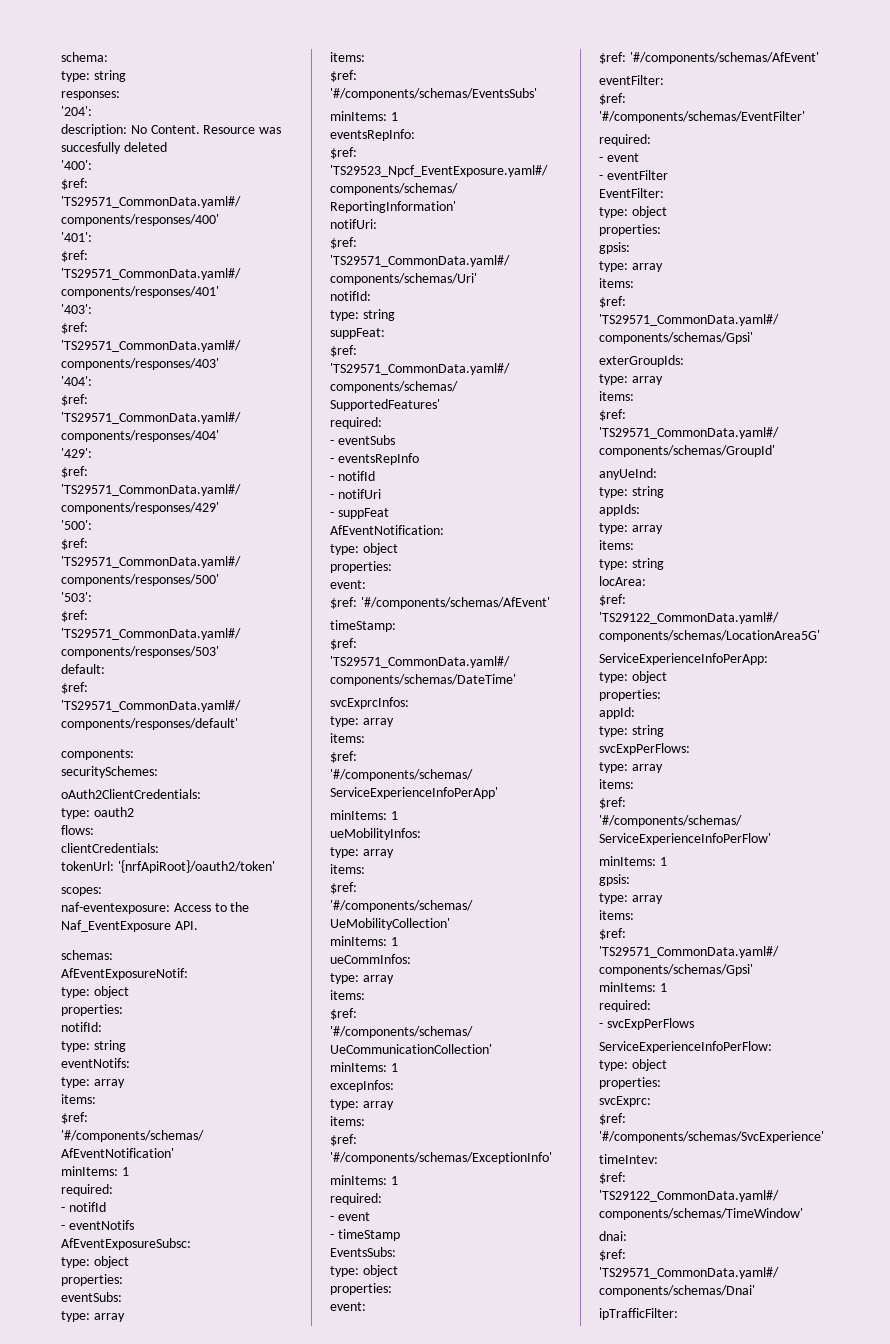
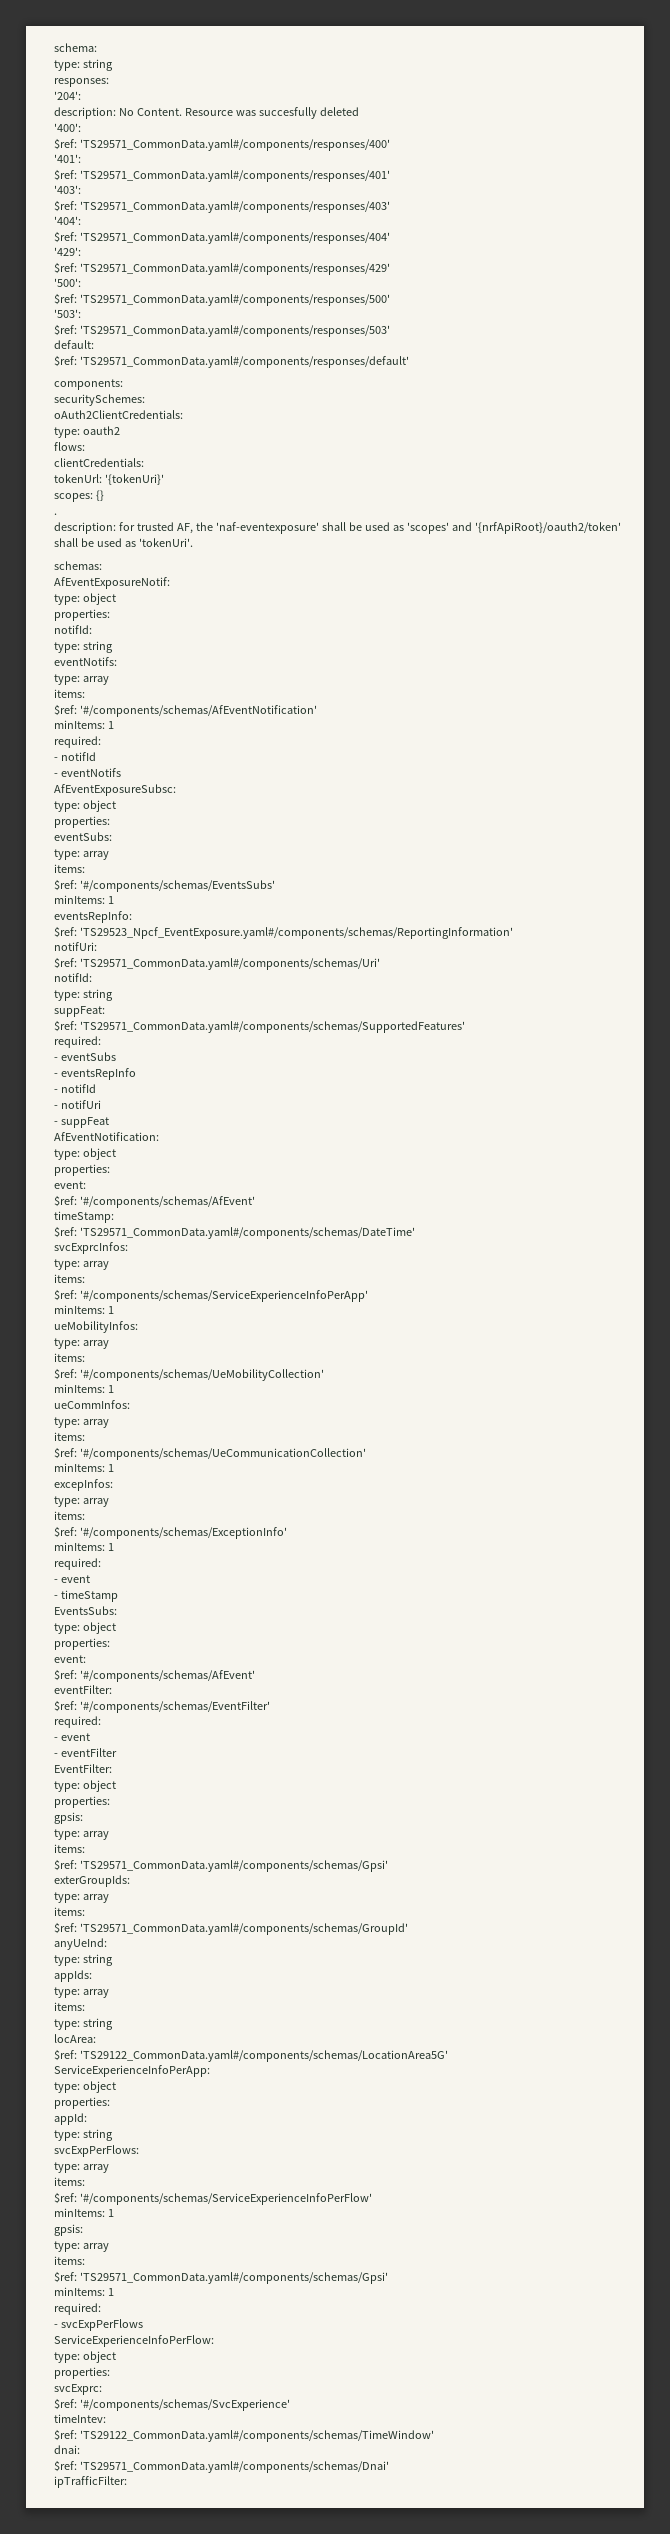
[117,860,275,873] '{nrfApiRoot}/oauth2/token' -> [104,474,164,485] '{tokenUri}'
[61,902,250,914] [61,920,198,932] // naf-eventexposure: Access to the Naf_EventExposure API. -> [95,490,104,501] [54,513,57,515] [54,522,621,534] [54,538,193,547] {} // . // description: for trusted AF, the 'naf-eventexposure' shall be used as 'scopes' and '{nrfApiRoot}/oauth2/token' shall be used as 'tokenUri'.

